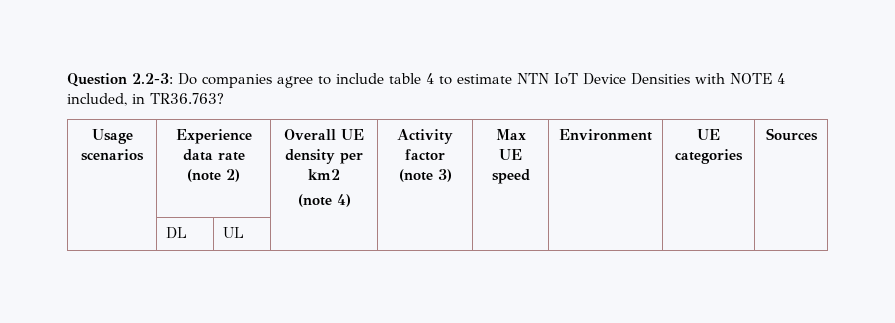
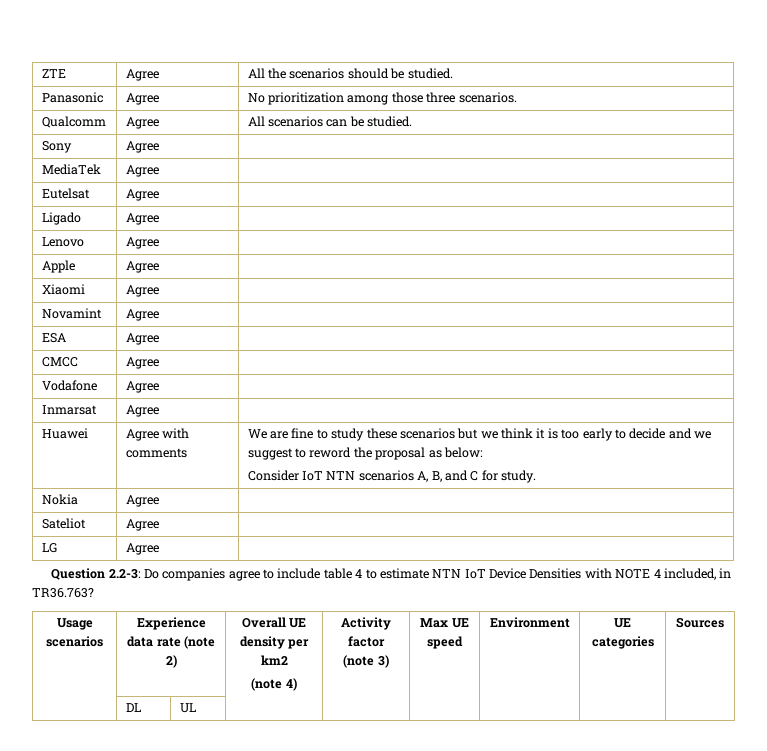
(67, 80) none -> [41,69,66,78] [125,69,159,81] [247,68,453,79] [41,92,103,103] [125,93,159,105] [247,92,517,105] [41,116,106,128] [125,117,159,129] [247,116,413,127] [41,141,72,153] [125,141,159,153] [41,164,101,175] [125,165,159,177] [41,188,90,199] [125,189,159,201] [41,212,81,225] [125,213,159,225] [41,237,84,247] [125,237,159,249] [41,260,75,273] [125,261,159,273] [41,284,85,295] [125,285,159,297] [41,308,102,319] [125,309,159,321] [41,333,66,343] [125,333,159,345] [41,357,78,367] [125,357,159,369] [41,380,97,391] [125,381,159,393] [41,405,97,415] [125,405,159,417] [41,428,88,439] [125,428,190,441] [125,448,187,458] [247,428,712,441] [247,447,483,460] [247,470,537,483] [41,494,78,505] [125,495,159,507] [41,518,86,529] [125,519,159,531] [41,543,57,553] [125,543,159,555] ZTE | Agree | All the scenarios should be studied. // Panasonic | Agree | No prioritization among those three scenarios. // Qualcomm | Agree | All scenarios can be studied. // Sony | Agree | // MediaTek | Agree | // Eutelsat | Agree | // Ligado | Agree | // Lenovo | Agree | // Apple | Agree | // Xiaomi | Agree | // Novamint | Agree | // ESA | Agree | // CMCC | Agree | // Vodafone | Agree | // Inmarsat | Agree | // Huawei | Agree with comments | We are fine to study these scenarios but we think it is too early to decide and we suggest to reword the proposal as below: // Consider IoT NTN scenarios A, B, and C for study. // Nokia | Agree | // Sateliot | Agree | // LG | Agree | //

